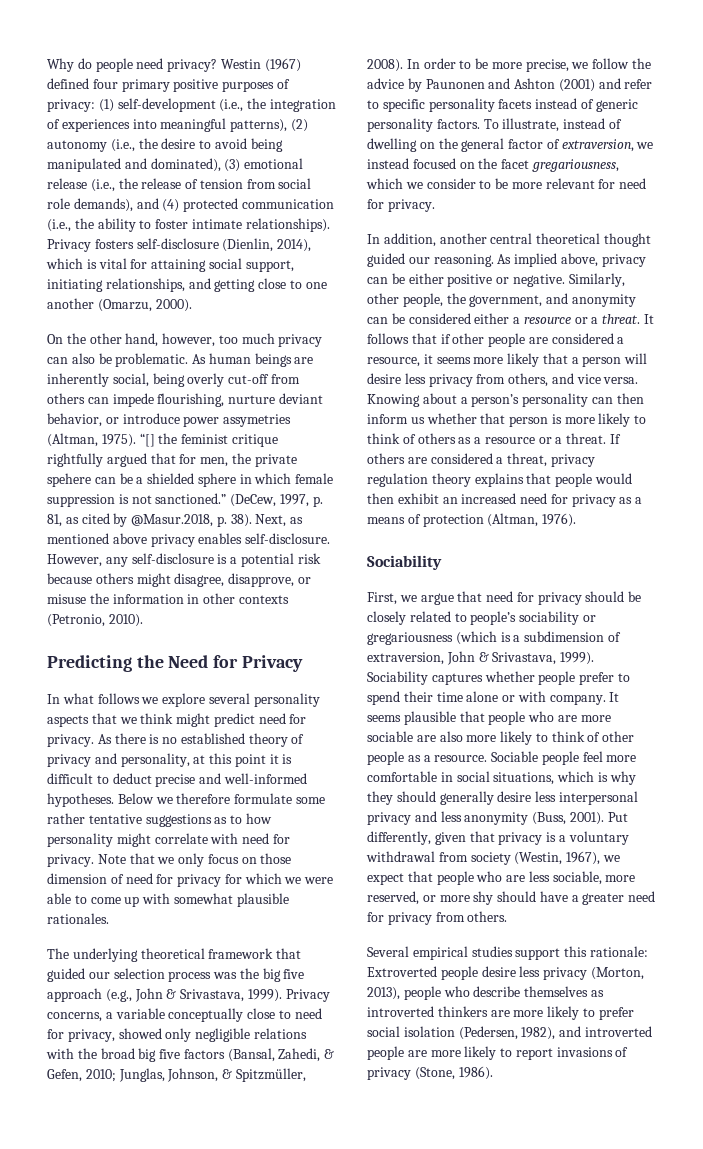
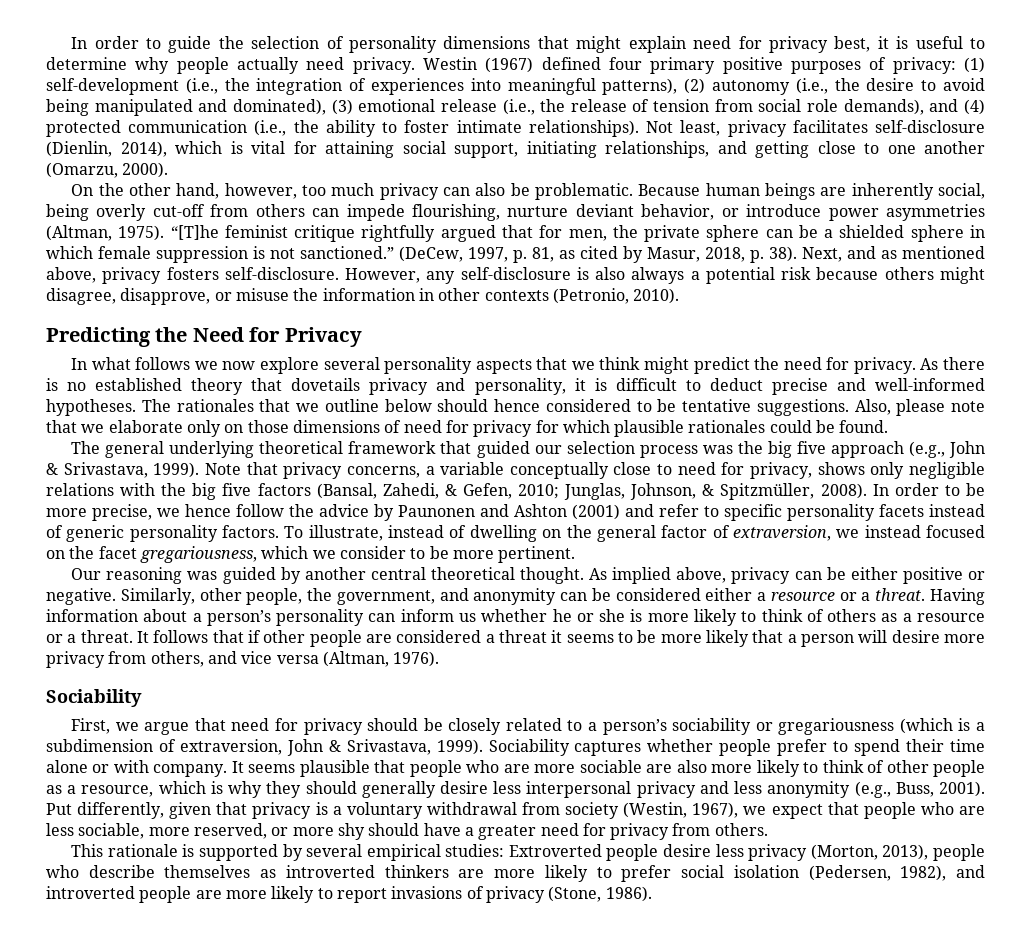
[47,58,218,72] Why do people need privacy? -> [71,36,986,53] [46,57,415,74] In order to guide the selection of personality dimensions that might explain need for privacy best, it is useful to determine why people actually need privacy.
[47,239,134,252] Privacy fosters -> [646,120,868,137] Not least, privacy facilitates
[192,354,207,364] As -> [638,184,701,196] Because
[223,414,292,427] assymetries -> [886,204,986,221] asymmetries
[139,433,178,447] “[] the -> [170,225,219,240] “[T]he
[47,473,91,487] spehere -> [706,225,760,242] sphere
[131,514,214,527] @Masur.2018, -> [647,247,745,262] Masur, 2018,
(287, 520) none -> [847,246,876,259] and
[112,533,243,547] above privacy enables -> [46,267,219,284] above, privacy fosters
(228, 559) none -> [595,267,685,284] also always
(159, 700) none -> [222,361,256,370] now
(255, 720) none -> [754,357,780,370] the
[291,734,305,744] of -> [251,378,361,391] that dovetails
[193,753,266,767] at this point -> (566, 386) none
[117,793,325,804] [47,813,272,827] [47,833,290,847] [47,853,239,867] Below we therefore formulate some rather tentative suggestions as to how personality might correlate with need for privacy. Note that we only focus -> [141,399,985,416] [46,420,221,437] The rationales that we outline below should hence considered to be tentative suggestions. Also, please note that we elaborate only
[47,873,107,884] dimension -> [292,420,380,433] dimensions
[284,877,334,884] [47,893,289,907] [47,913,109,924] [47,948,69,959] we were able to come up with somewhat plausible rationales. // The -> [614,420,889,437] [71,441,165,458] plausible rationales could be found. // The general
[285,989,330,1002] Privacy -> [204,462,343,479] Note that privacy
[118,1028,162,1039] showed -> [817,462,865,475] shows
[100,1048,135,1059] broad -> (187, 489) none
(589, 65) none -> [185,504,231,517] hence
[545,178,647,189] [367,199,435,212] [367,233,651,247] [367,253,494,267] relevant for need for privacy. // In addition, another central theoretical thought guided our reasoning. -> [498,546,576,563] [71,567,585,584] pertinent. // Our reasoning was guided by another central theoretical thought.
[644,314,655,324] [367,333,625,347] [367,353,648,367] [367,373,639,387] [367,394,420,407] It follows that if other people are considered a resource, it seems more likely that a person will desire less privacy from others, and vice versa. Knowing -> [929,588,985,605] [46,609,138,622] Having information
[616,393,644,404] then -> (396, 617) none
[480,413,549,427] that person -> [552,609,626,622] he or she
[610,434,622,444] [367,453,595,467] [367,473,632,487] [367,493,643,507] [367,514,484,527] If others are considered a threat, privacy regulation theory explains that people would then exhibit an increased need for privacy as a means of protection -> [137,630,986,647] [46,651,319,668] It follows that if other people are considered a threat it seems to be more likely that a person will desire more privacy from others, and vice versa
[470,611,517,625] people’s -> [588,719,667,735] a person’s
[434,751,637,765] [367,771,555,785] resource. Sociable people feel more comfortable in social situations, -> [81,785,154,797] resource,
[532,812,567,825] (Buss, -> [854,781,934,798] (e.g., Buss,
[367,946,648,960] Several empirical studies support this rationale: -> [71,844,505,861] This rationale is supported by several empirical studies:

